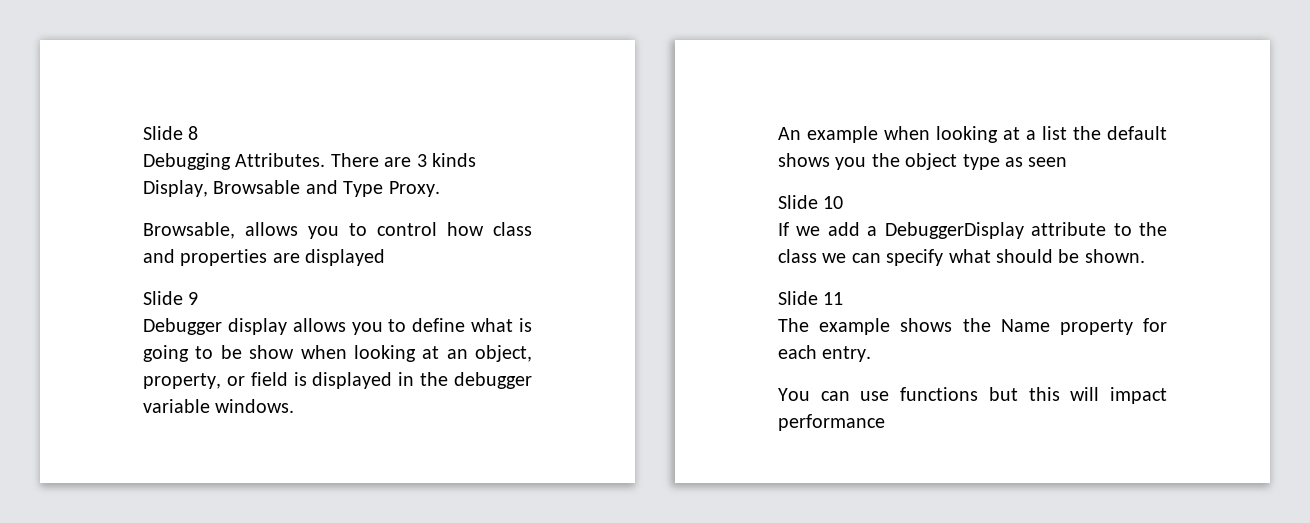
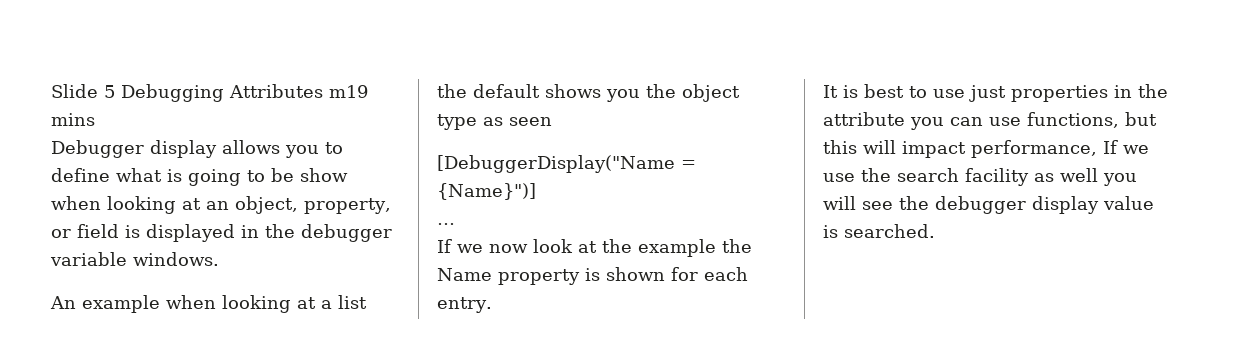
[143,126,199,140] [143,153,476,170] [143,180,440,197] [143,222,532,239] [143,249,386,266] [143,291,199,305] Slide 8 // Debugging Attributes. There are 3 kinds Display, Browsable and Type Proxy. // Browsable, allows you to control how class and properties are displayed // Slide 9 -> [51,84,368,102] [51,113,95,126] Slide 5 Debugging Attributes m19 mins
[778,195,844,209] [778,222,1167,239] [778,249,1145,266] [778,291,844,305] [778,318,953,335] Slide 10 // If we add a DebuggerDisplay attribute to the class we can specify what should be shown. // Slide 11 // The example shows -> [437,155,696,173] [437,183,536,200] [437,223,455,225] [437,239,716,257] [DebuggerDisplay("Name = {Name}")] // … // If we now look at the example
(1133, 327) none -> [585,267,665,281] is shown
[778,388,810,401] You -> [823,84,1168,102] [823,112,944,130] It is best to use just properties in the attribute you
[900,387,979,401] functions -> [1027,112,1119,128] functions,
[778,414,885,431] performance -> [971,140,1149,158] [823,168,1137,186] [823,196,1154,214] [823,224,935,238] performance, If we use the search facility as well you will see the debugger display value is searched.

